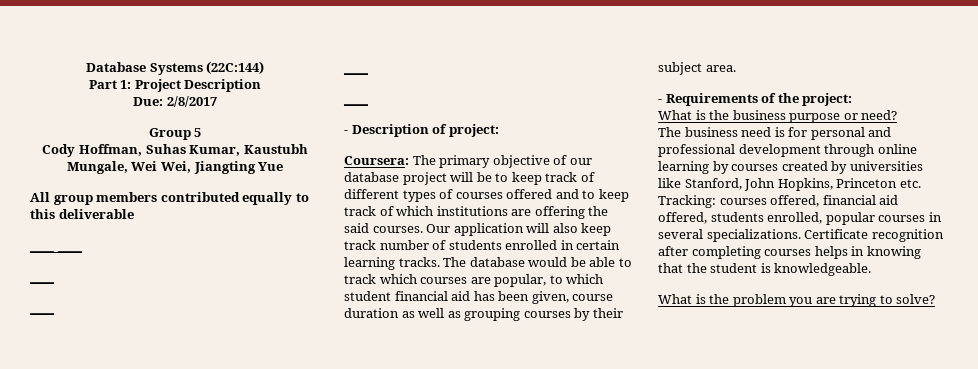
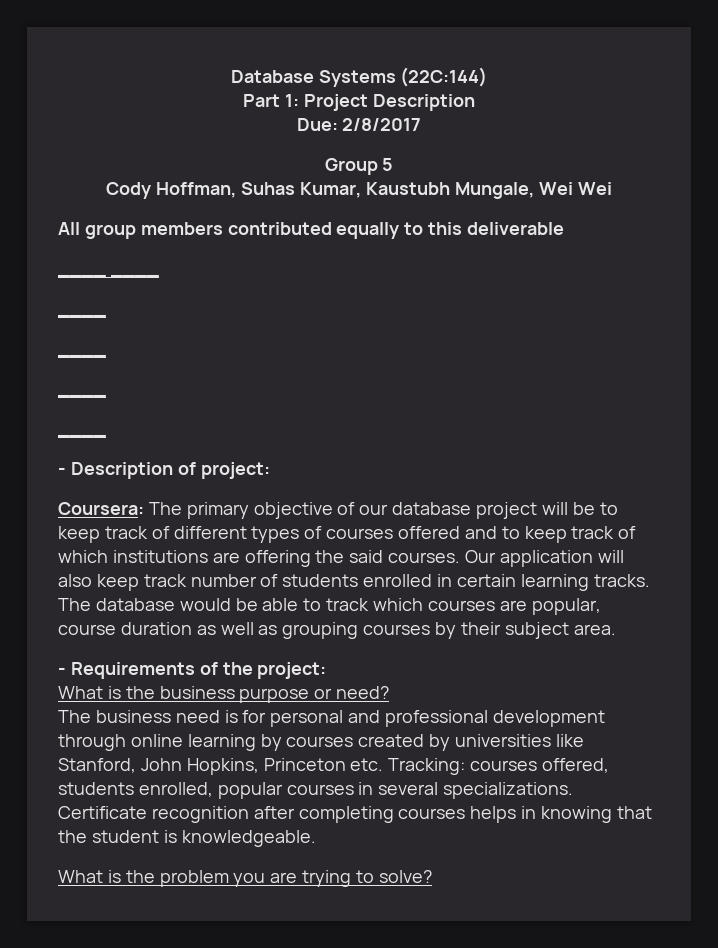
[161,161,284,174] Wei, Jiangting Yue -> [577,182,612,195] Wei
[549,274,604,284] [344,291,569,304] to which student financial aid has been given, -> (601, 606) none
[822,195,899,205] [658,212,707,224] financial aid offered, -> (610, 765) none

